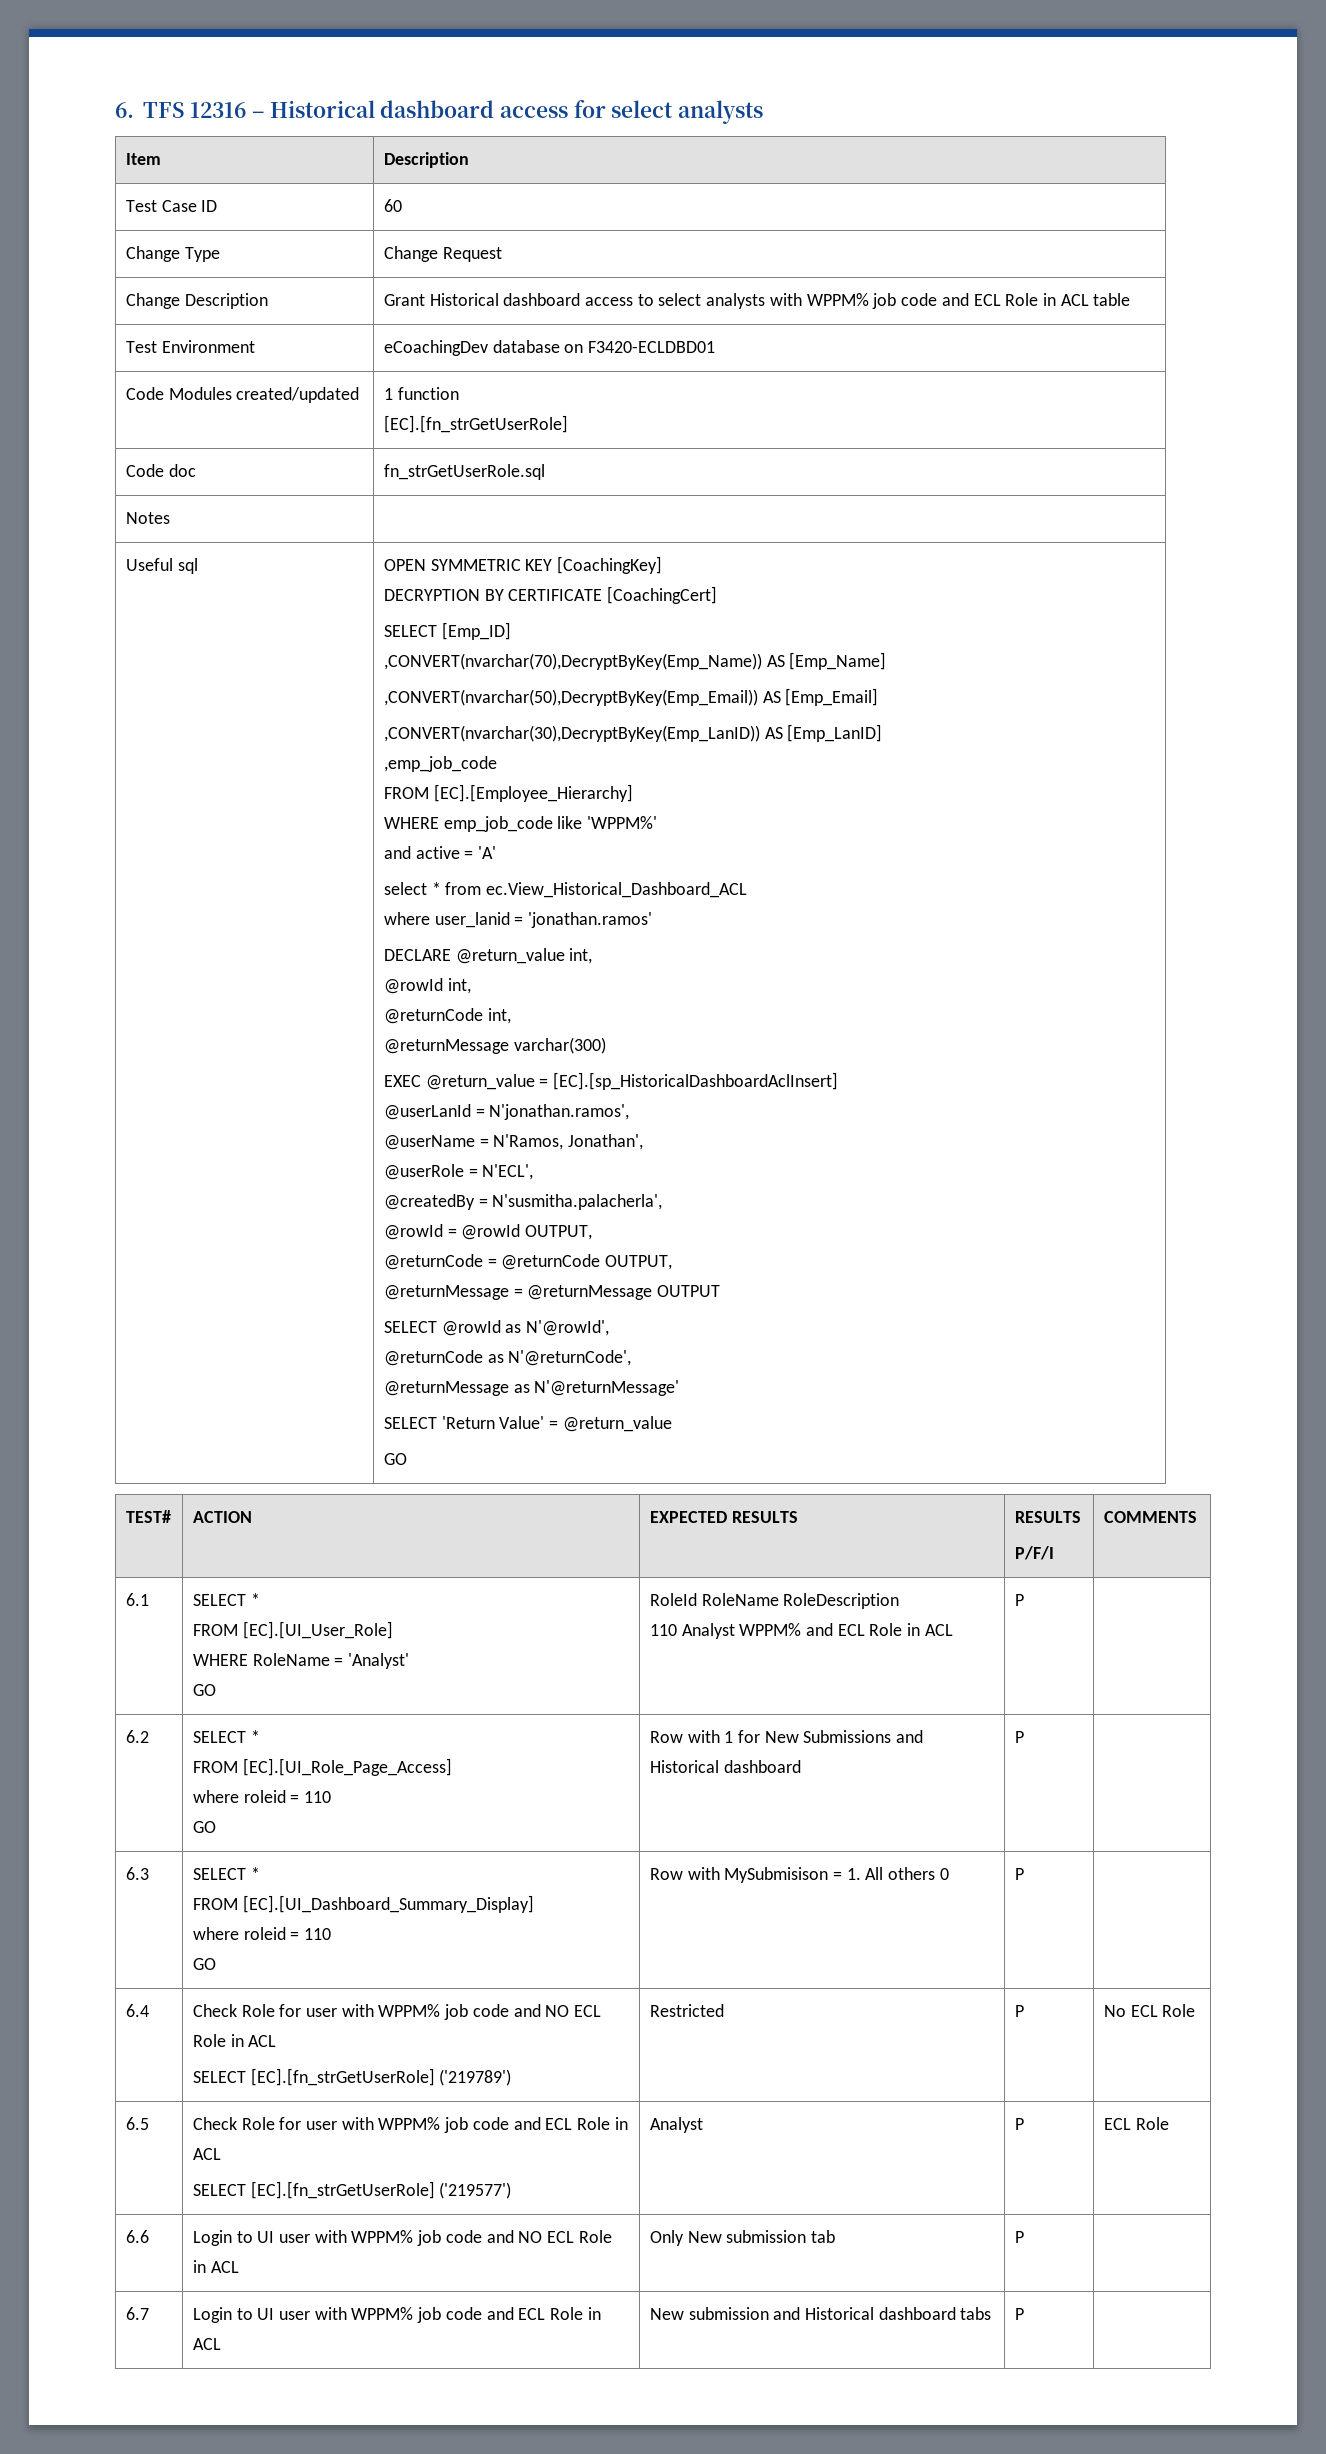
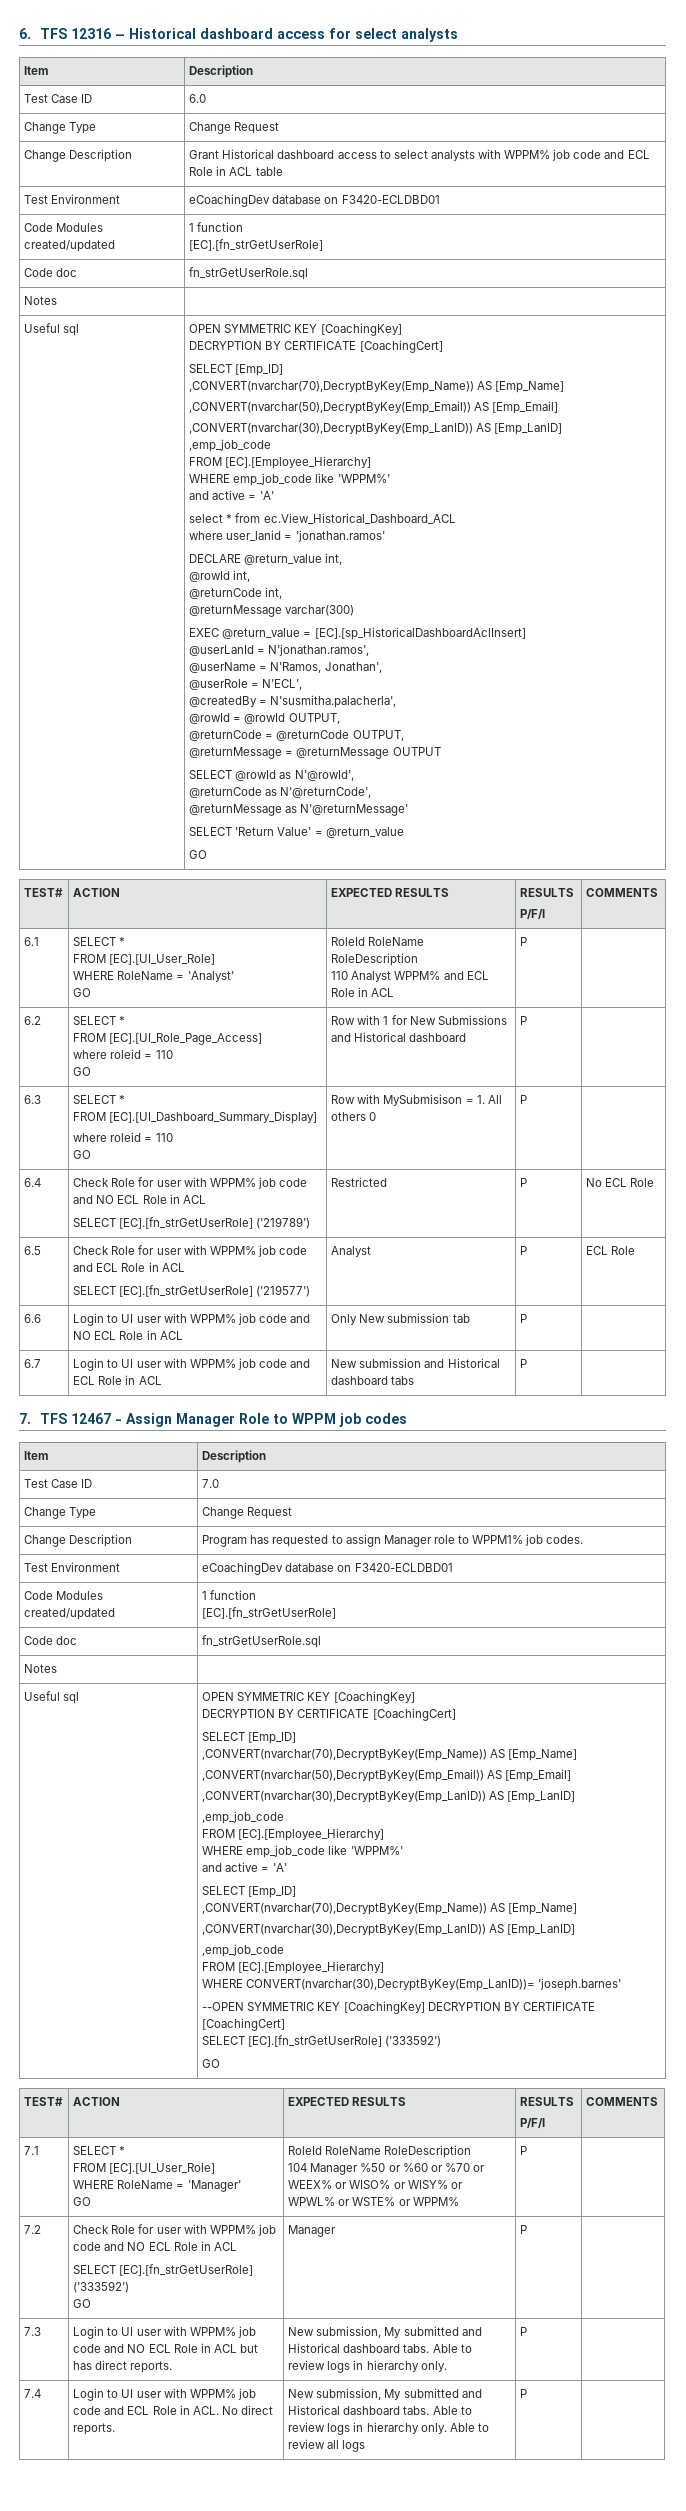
[383,199,402,212] 60 -> [189,94,207,103] 6.0
(1024, 2314) none -> [19,1413,408,1427] [24,1451,50,1460] [202,1450,267,1463] [24,1479,93,1488] [202,1479,220,1488] [24,1507,97,1519] [202,1507,293,1519] [24,1534,133,1547] [202,1534,584,1547] [24,1562,121,1572] [202,1562,453,1575] [24,1591,104,1600] [24,1608,116,1620] [202,1590,257,1600] [202,1607,337,1619] [24,1636,78,1645] [202,1635,322,1648] [24,1664,58,1673] [24,1691,80,1704] [202,1691,415,1704] [202,1708,456,1721] [202,1732,297,1744] [202,1749,578,1761] [202,1769,572,1782] [202,1791,576,1803] [202,1811,285,1824] [202,1828,385,1841] [202,1845,403,1858] [202,1862,287,1872] [202,1886,297,1898] [202,1903,578,1915] [202,1924,576,1936] [202,1944,285,1957] [202,1961,385,1974] [202,1978,622,1991] [202,2001,595,2014] [202,2018,286,2031] [202,2035,442,2047] [202,2059,221,2068] [24,2097,64,2106] [73,2097,121,2106] [288,2097,407,2106] [520,2097,575,2106] [520,2118,546,2129] [586,2097,659,2106] [24,2146,40,2155] [73,2146,126,2155] [73,2163,216,2174] [73,2180,241,2192] [73,2197,92,2206] [288,2145,472,2158] [288,2163,486,2175] [288,2180,463,2189] [288,2197,459,2206] [520,2146,528,2155] [24,2225,42,2234] [73,2224,276,2236] [73,2241,237,2251] [73,2264,254,2276] [73,2281,130,2293] [73,2299,92,2308] [288,2225,337,2237] [520,2225,528,2234] [24,2327,42,2336] [73,2326,256,2339] [73,2343,259,2353] [73,2360,173,2373] [288,2326,482,2338] [288,2343,472,2353] [288,2360,447,2373] [520,2327,528,2336] [24,2389,42,2398] [73,2388,256,2401] [73,2405,274,2415] [73,2423,116,2435] [288,2388,482,2400] [288,2405,472,2415] [288,2422,489,2435] [288,2439,366,2452] [520,2389,528,2398] // 7. TFS 12467 - Assign Manager Role to WPPM job codes // Item | Description // Test Case ID | 7.0 // Change Type | Change Request // Change Description | Program has requested to assign Manager role to WPPM1% job codes. // Test Environment | eCoachingDev database on F3420-ECLDBD01 // Code Modules created/updated | 1 function // [EC].[fn_strGetUserRole] // Code doc | fn_strGetUserRole.sql // Notes | // Useful sql | OPEN SYMMETRIC KEY [CoachingKey] // DECRYPTION BY CERTIFICATE [CoachingCert] // SELECT [Emp_ID] // ,CONVERT(nvarchar(70),DecryptByKey(Emp_Name)) AS [Emp_Name] // ,CONVERT(nvarchar(50),DecryptByKey(Emp_Email)) AS [Emp_Email] // ,CONVERT(nvarchar(30),DecryptByKey(Emp_LanID)) AS [Emp_LanID] // ,emp_job_code // FROM [EC].[Employee_Hierarchy] // WHERE emp_job_code like 'WPPM%' // and active = 'A' // SELECT [Emp_ID] // ,CONVERT(nvarchar(70),DecryptByKey(Emp_Name)) AS [Emp_Name] // ,CONVERT(nvarchar(30),DecryptByKey(Emp_LanID)) AS [Emp_LanID] // ,emp_job_code // FROM [EC].[Employee_Hierarchy] // WHERE CONVERT(nvarchar(30),DecryptByKey(Emp_LanID))= 'joseph.barnes' // --OPEN SYMMETRIC KEY [CoachingKey] DECRYPTION BY CERTIFICATE [CoachingCert] // SELECT [EC].[fn_strGetUserRole] ('333592') // GO // TEST# | ACTION | EXPECTED RESULTS | RESULTS // P/F/I | COMMENTS // 7.1 | SELECT * // FROM [EC].[UI_User_Role] // WHERE RoleName = 'Manager' // GO | RoleId RoleName RoleDescription // 104 Manager %50 or %60 or %70 or WEEX% or WISO% or WISY% or WPWL% or WSTE% or WPPM% | P | // 7.2 | Check Role for user with WPPM% job code and NO ECL Role in ACL // SELECT [EC].[fn_strGetUserRole] ('333592') // GO | Manager | P | // 7.3 | Login to UI user with WPPM% job code and NO ECL Role in ACL but has direct reports. | New submission, My submitted and Historical dashboard tabs. Able to review logs in hierarchy only. | P | // 7.4 | Login to UI user with WPPM% job code and ECL Role in ACL. No direct reports. | New submission, My submitted and Historical dashboard tabs. Able to review logs in hierarchy only. Able to review all logs | P |

